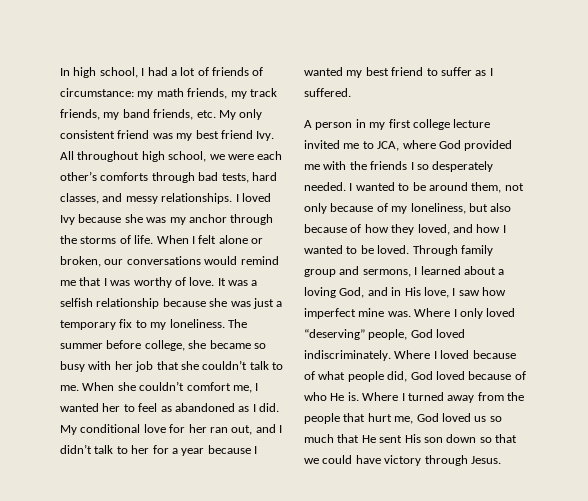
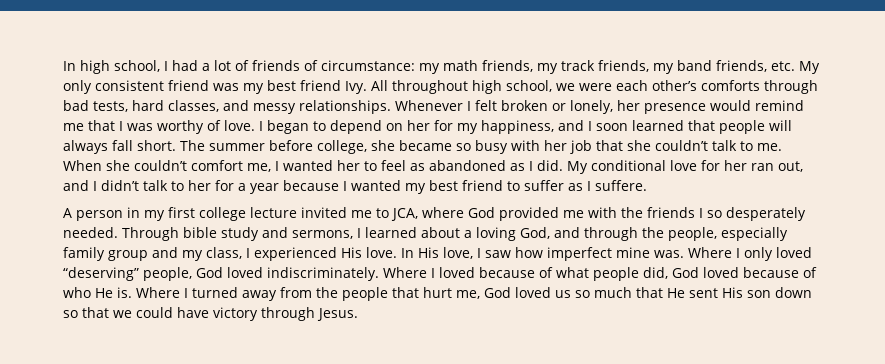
[235,193,271,202] [60,214,274,225] [60,235,263,244] [60,256,201,267] I loved Ivy because she was my anchor through the storms of life. When I felt alone or broken, our conversations -> [395,100,706,114] Whenever I felt broken or lonely, her presence
[217,278,258,286] [60,298,283,309] [60,319,225,330] It was a selfish relationship because she was just a temporary fix to my loneliness. -> [259,120,792,134] [63,140,176,154] I began to depend on her for my happiness, and I soon learned that people will always fall short.
[304,88,351,97] suffered. -> [595,180,647,191] suffere.
[349,182,524,193] [304,203,512,214] [304,224,506,235] [304,245,493,256] [304,269,336,277] I wanted to be around them, not only because of my loneliness, but also because of how they loved, and how I wanted to be loved. Through family group -> [122,227,259,241] Through bible study
[391,287,402,296] in -> [584,227,788,241] [63,247,414,261] through the people, especially family group and my class, I experienced His love. In

